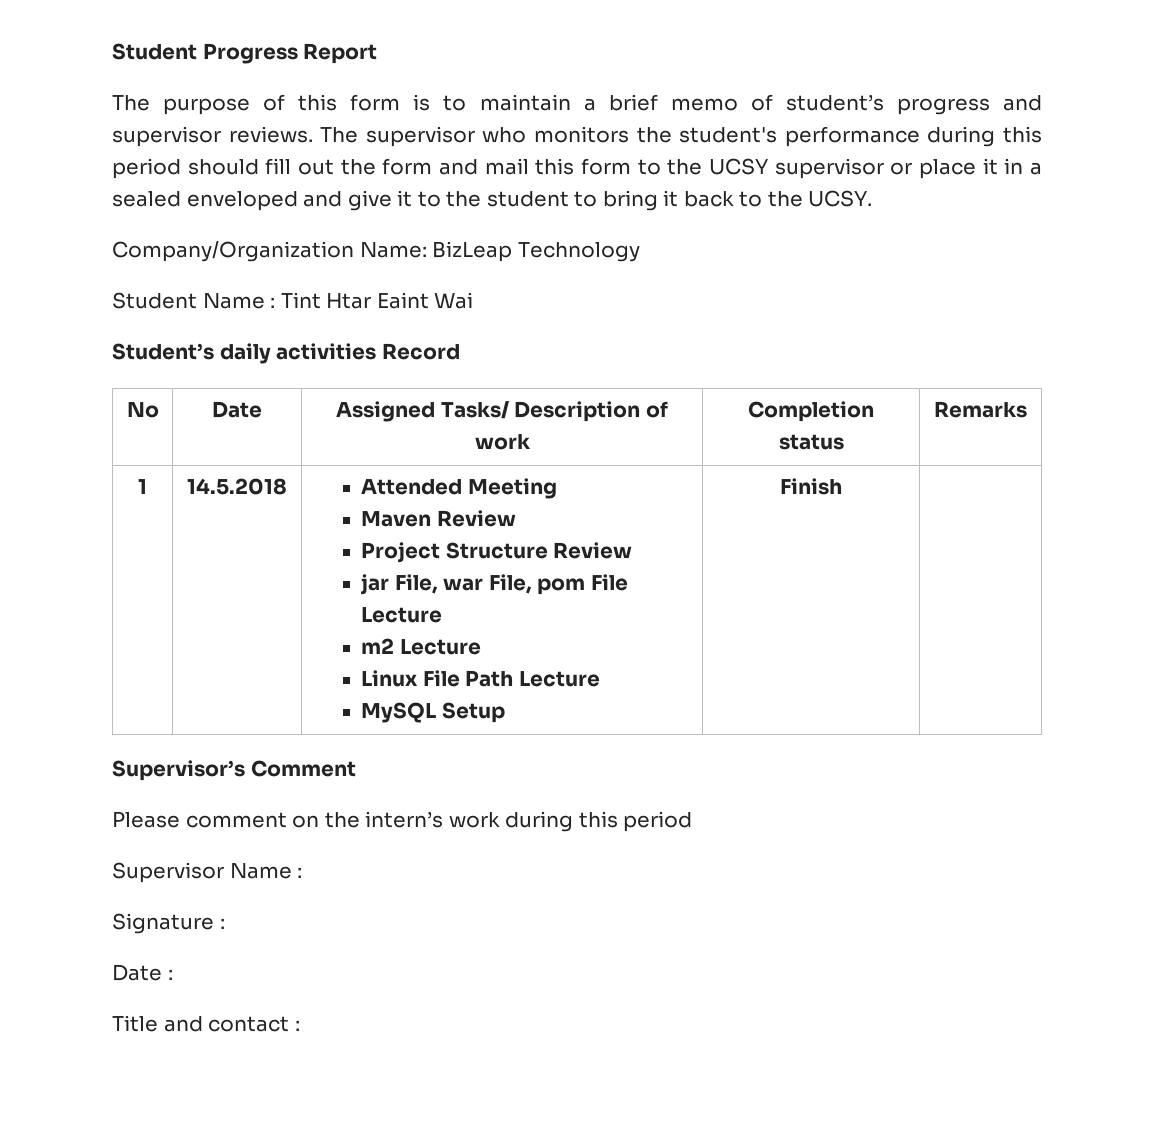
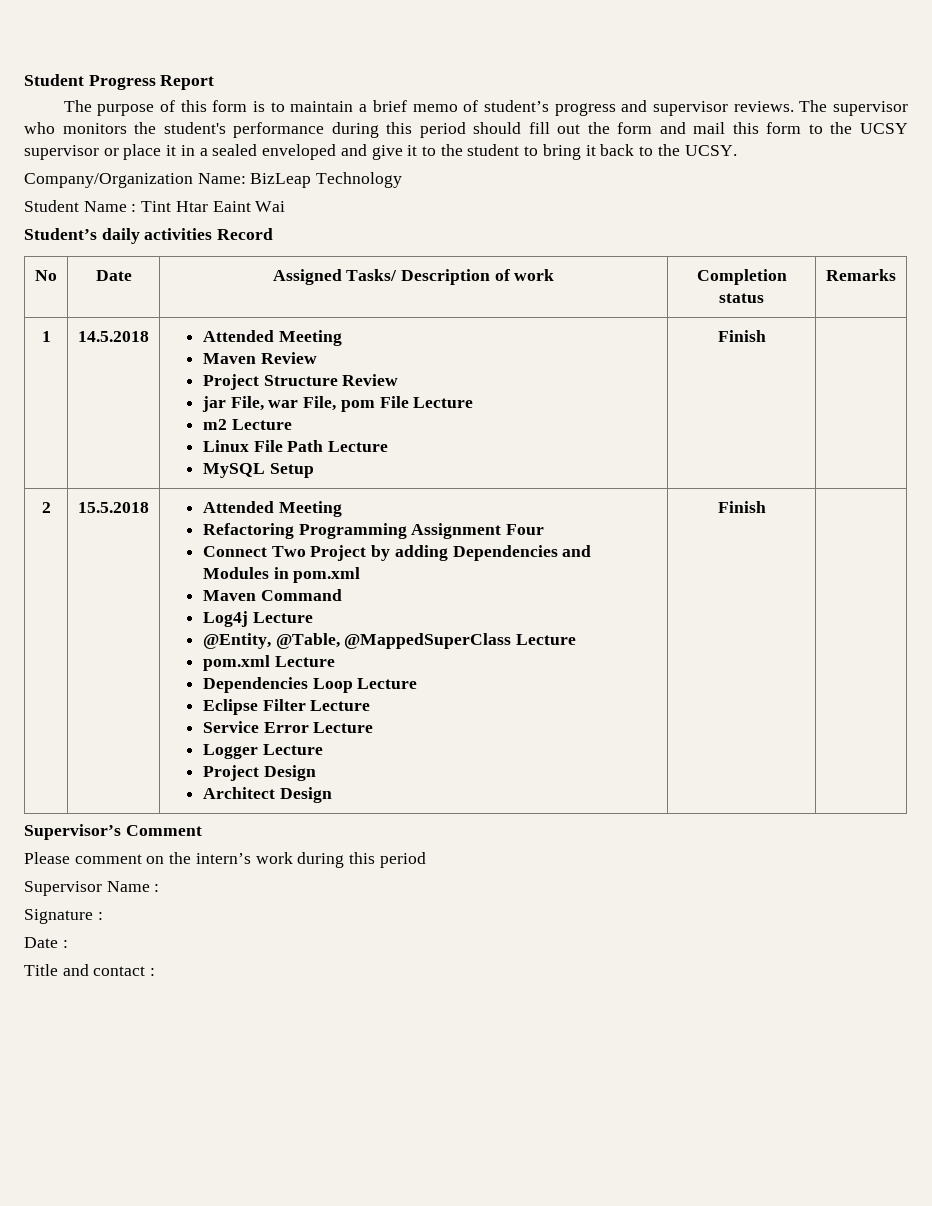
(842, 486) none -> [41,502,51,513] [78,502,149,513] [202,501,342,517] [202,523,545,539] [202,545,592,561] [202,567,361,583] [202,589,342,601] [202,611,313,627] [202,633,577,649] [202,655,335,671] [202,677,418,693] [202,699,371,715] [202,721,374,733] [202,744,323,759] [202,765,316,781] [202,787,332,803] [717,501,766,513] // 2 | 15.5.2018 | Attended Meeting // Refactoring Programming Assignment Four // Connect Two Project by adding Dependencies and Modules in pom.xml // Maven Command // Log4j Lecture // @Entity, @Table, @MappedSuperClass Lecture // pom.xml Lecture // Dependencies Loop Lecture // Eclipse Filter Lecture // Service Error Lecture // Logger Lecture // Project Design // Architect Design | Finish |

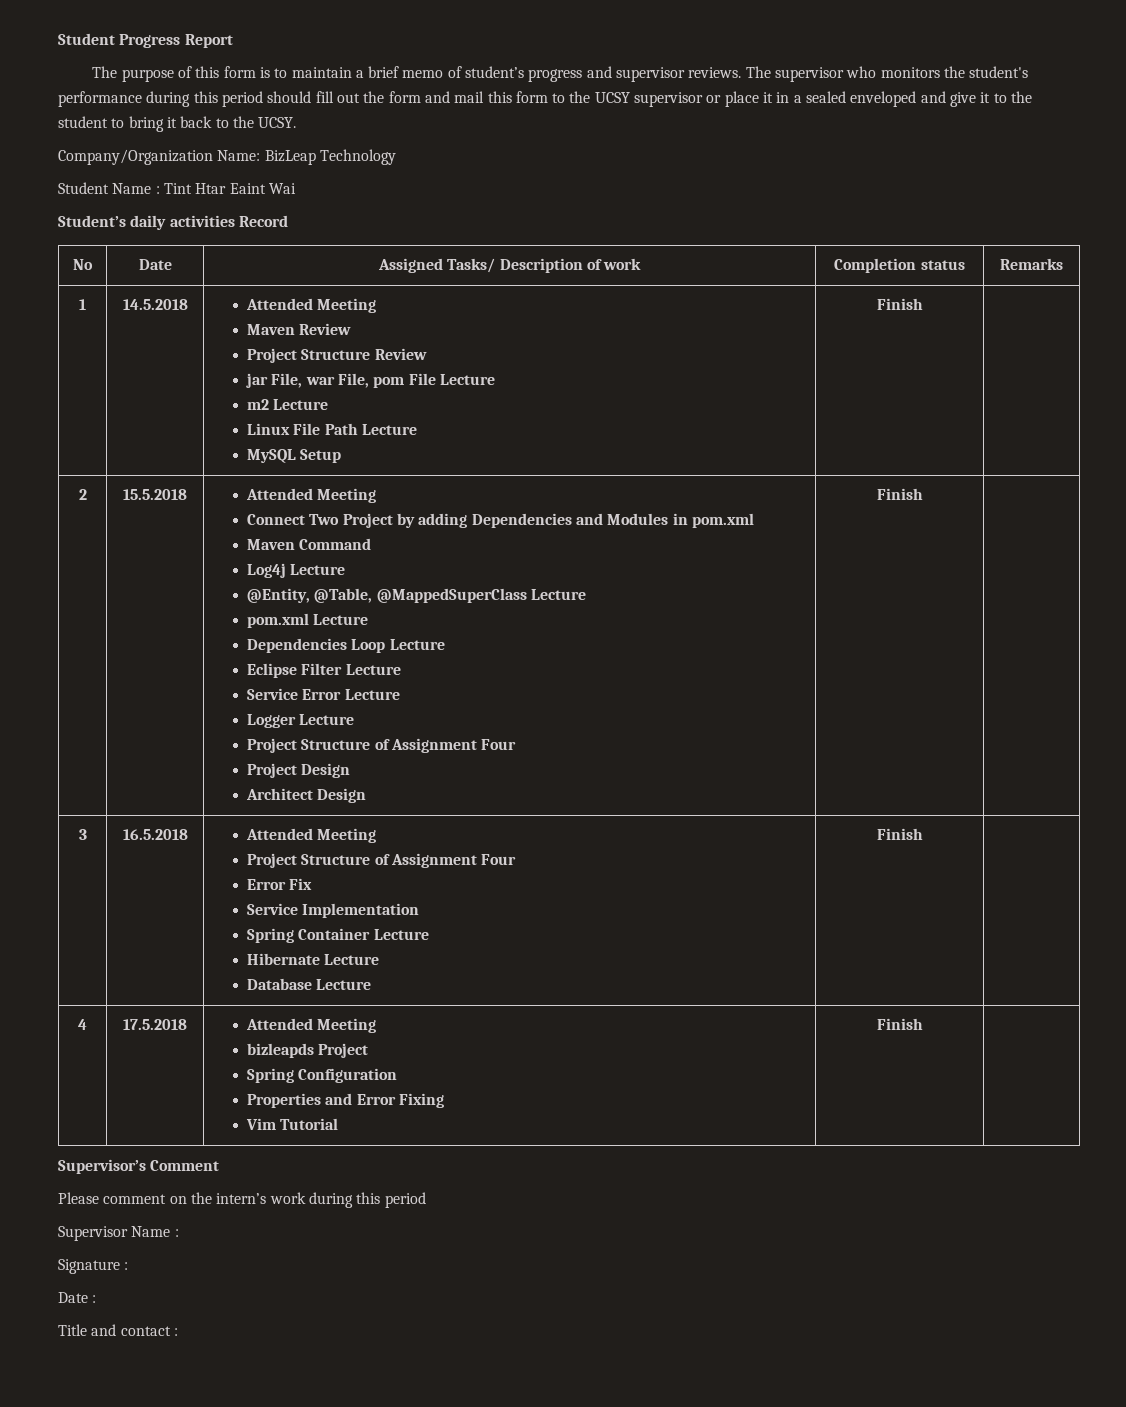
[202,523,545,539] // Refactoring Programming Assignment Four -> (377, 495) none
(323, 749) none -> [246,738,517,753] // Project Structure of Assignment Four
(766, 507) none -> [78,829,87,840] [122,829,188,840] [245,828,377,843] [246,853,517,868] [246,878,313,890] [246,903,420,918] [246,928,429,943] [246,953,380,965] [246,978,372,990] [876,828,923,840] [78,1019,87,1030] [123,1019,187,1030] [245,1018,377,1033] [246,1043,369,1058] [246,1068,398,1083] [246,1093,444,1108] [245,1118,339,1130] [876,1018,923,1030] // 3 | 16.5.2018 | Attended Meeting // Project Structure of Assignment Four // Error Fix // Service Implementation // Spring Container Lecture // Hibernate Lecture // Database Lecture | Finish | // 4 | 17.5.2018 | Attended Meeting // bizleapds Project // Spring Configuration // Properties and Error Fixing // Vim Tutorial | Finish |

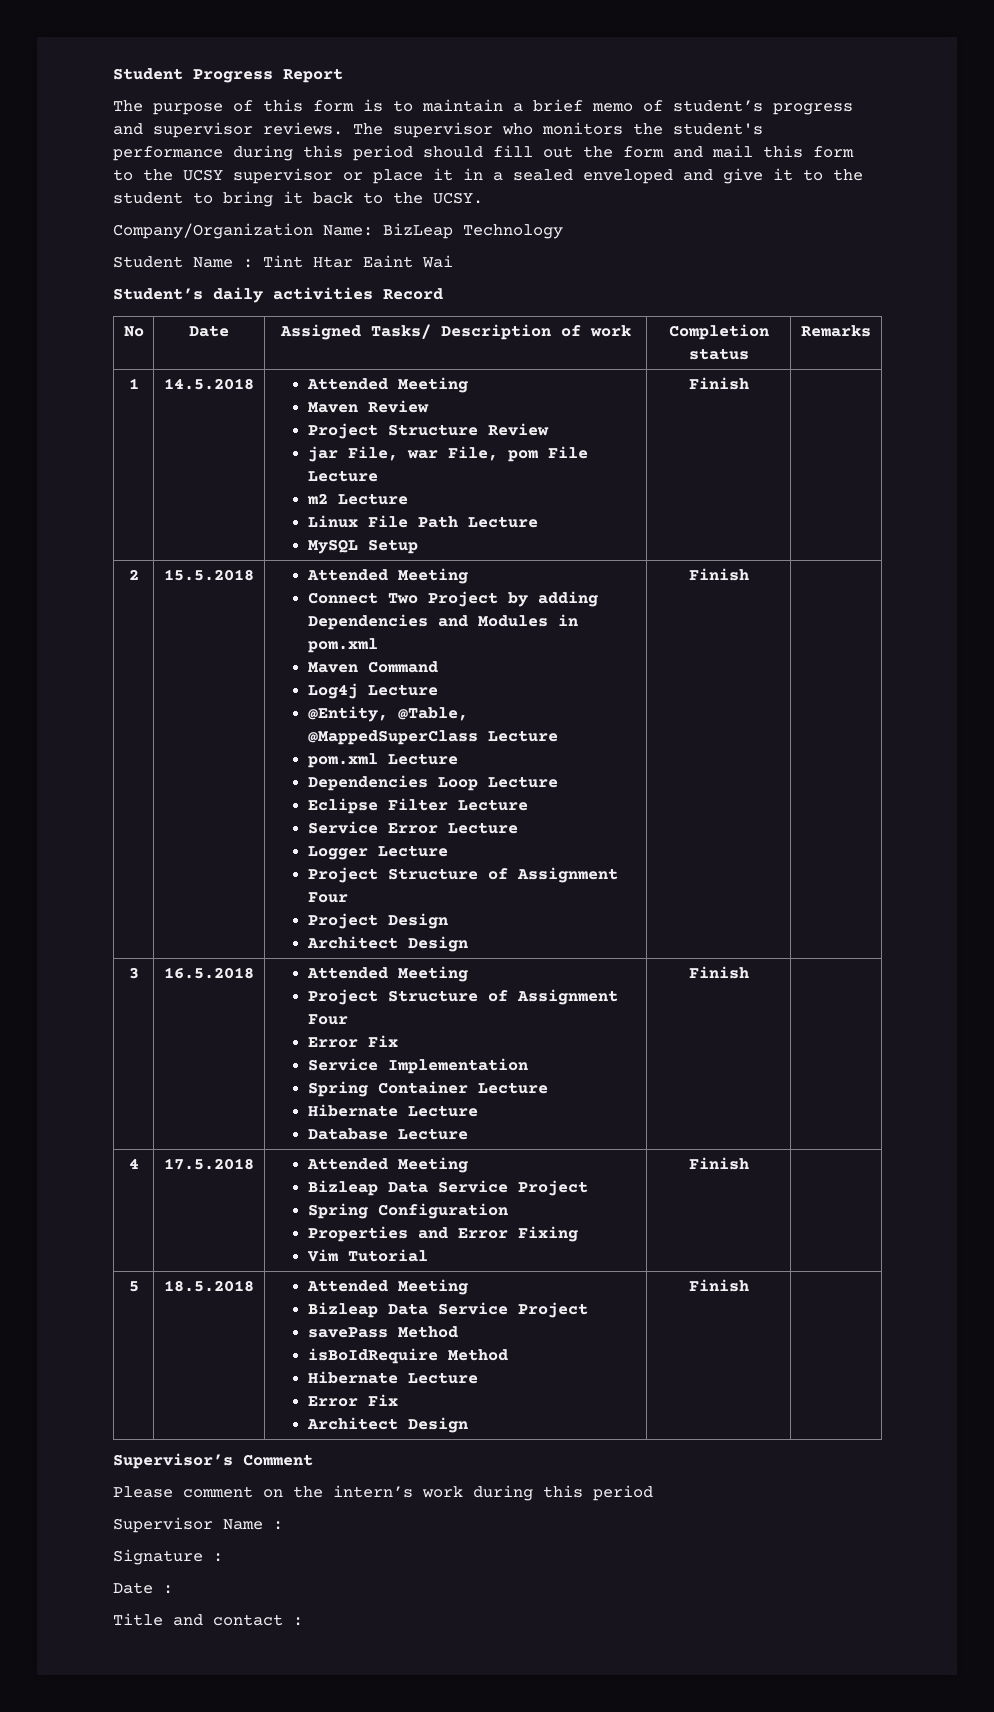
[246,1043,314,1058] bizleapds -> [308,1180,509,1196] Bizleap Data Service
(923, 1024) none -> [128,1281,139,1292] [164,1280,254,1292] [307,1279,469,1295] [308,1302,589,1318] [308,1326,459,1338] [308,1348,509,1364] [308,1371,479,1384] [308,1394,399,1407] [307,1417,469,1433] [688,1279,749,1292] // 5 | 18.5.2018 | Attended Meeting // Bizleap Data Service Project // savePass Method // isBoIdRequire Method // Hibernate Lecture // Error Fix // Architect Design | Finish |

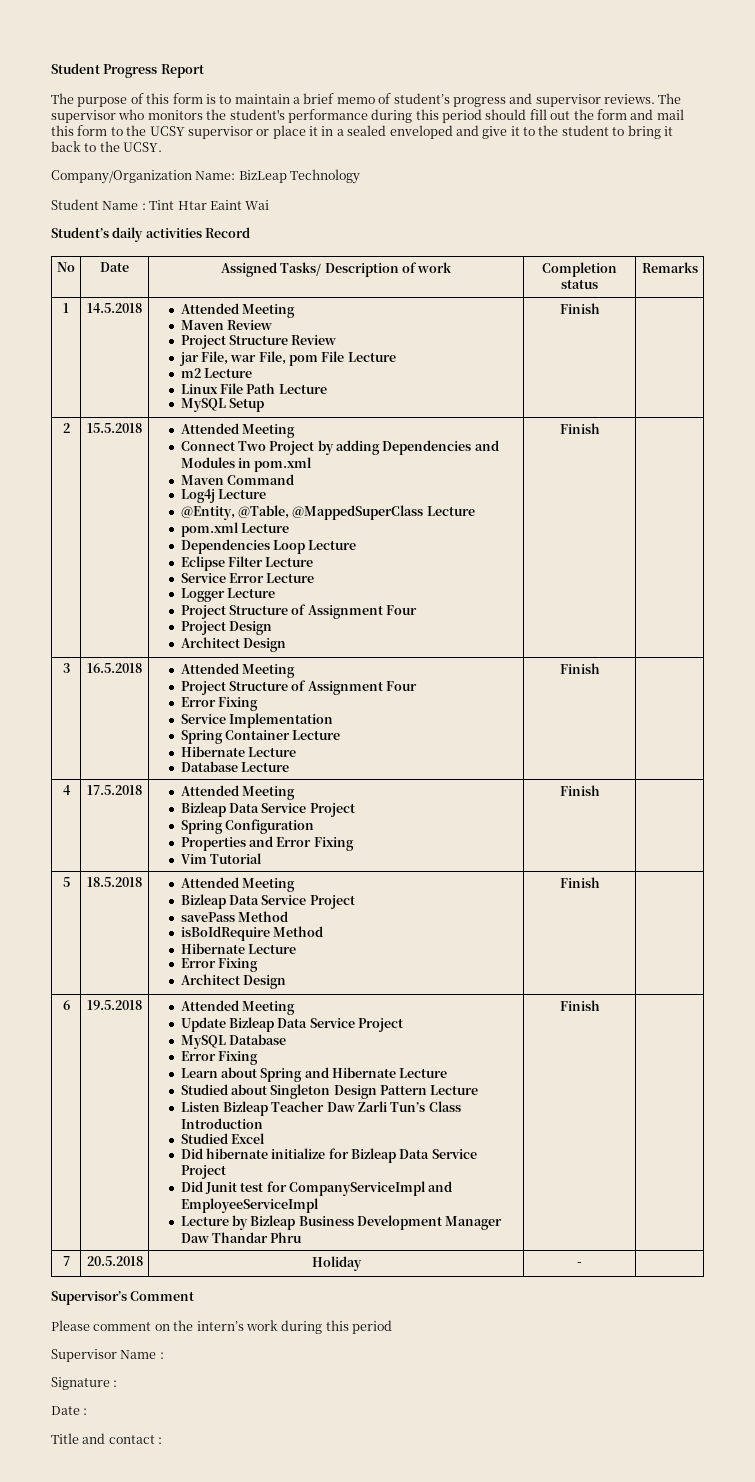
[368,1035,399,1047] Fix -> [217,697,258,711] Fixing
[368,1394,399,1406] [307,1417,469,1433] [688,1279,749,1292] Fix // Architect Design | Finish | -> [217,958,258,972] [180,974,286,989] [559,877,600,888] [62,1000,70,1010] [87,1000,142,1010] [180,1000,295,1015] [180,1017,404,1032] [180,1034,286,1049] [180,1051,258,1065] [180,1067,448,1082] [180,1084,479,1099] [180,1101,461,1116] [180,1118,263,1129] [180,1133,265,1144] [180,1148,477,1163] [180,1165,226,1179] [180,1181,453,1196] [180,1198,319,1213] [180,1215,503,1230] [180,1232,303,1243] [559,1000,600,1011] [62,1256,70,1266] [86,1256,143,1266] [311,1256,362,1271] [577,1262,582,1266] Fixing // Architect Design | Finish | // 6 | 19.5.2018 | Attended Meeting // Update Bizleap Data Service Project // MySQL Database // Error Fixing // Learn about Spring and Hibernate Lecture // Studied about Singleton Design Pattern Lecture // Listen Bizleap Teacher Daw Zarli Tun’s Class Introduction // Studied Excel // Did hibernate initialize for Bizleap Data Service Project // Did Junit test for CompanyServiceImpl and EmployeeServiceImpl // Lecture by Bizleap Business Development Manager Daw Thandar Phru | Finish | // 7 | 20.5.2018 | Holiday | - |

